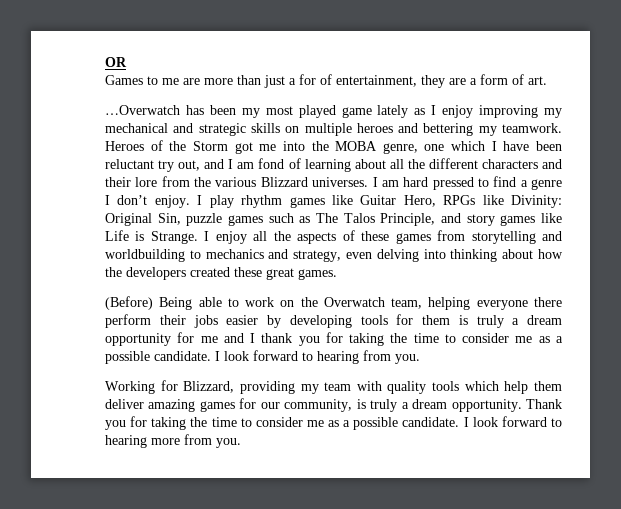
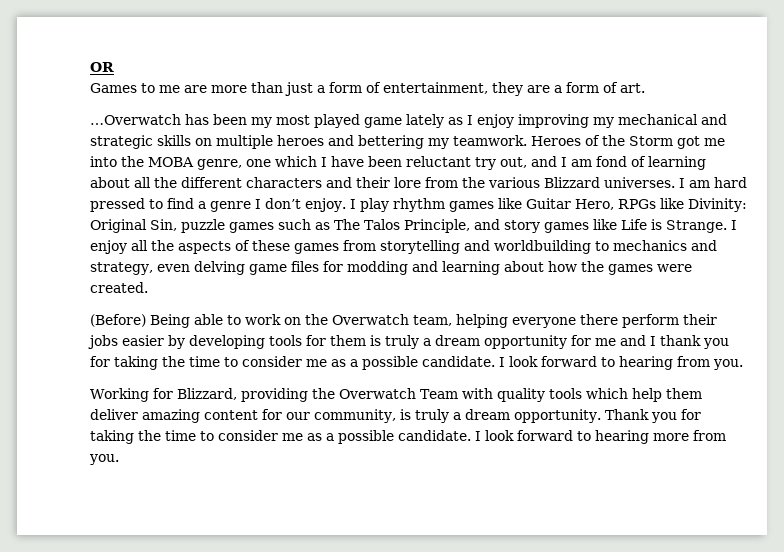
[299,74,316,85] for -> [329,82,362,93] form
[423,249,563,262] [105,267,337,280] into thinking about how the developers created these great games. -> [248,261,692,275] [90,282,148,293] game files for modding and learning about how the games were created.
[300,382,352,394] my team -> [311,388,458,399] the Overwatch Team
[199,401,235,412] games -> [204,410,258,420] content

